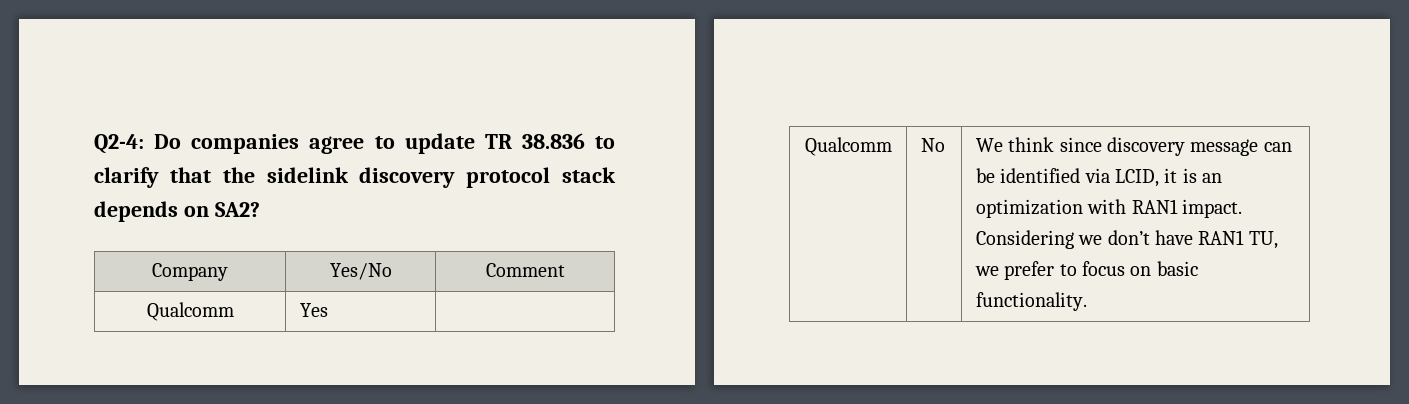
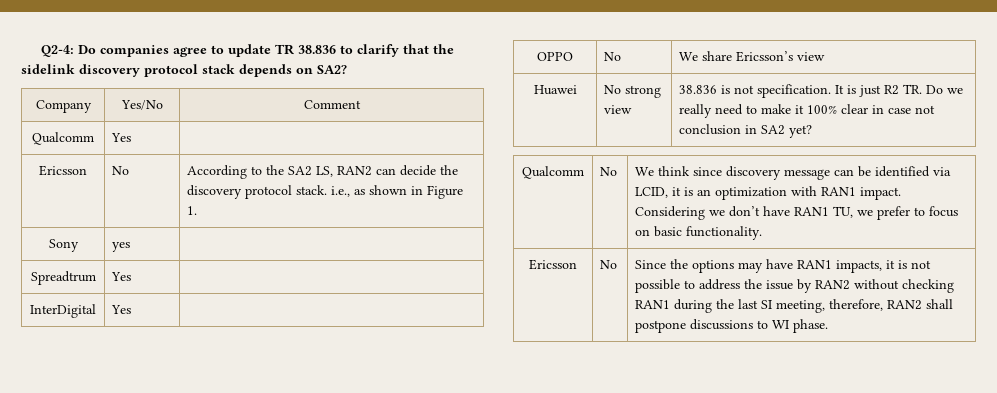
(328, 310) none -> [39,165,87,176] [112,166,130,175] [187,165,459,179] [187,185,464,199] [187,206,198,215] [48,239,79,252] [112,242,131,252] [30,271,96,285] [111,272,132,281] [30,304,96,318] [111,305,132,314] [537,52,573,61] [604,52,622,61] [679,51,826,62] [533,85,577,95] [604,85,662,98] [604,105,633,114] [679,84,964,98] [679,104,936,118] [679,124,813,138] // Ericsson | No | According to the SA2 LS, RAN2 can decide the discovery protocol stack. i.e., as shown in Figure 1. // Sony | yes | // Spreadtrum | Yes | // InterDigital | Yes | // OPPO | No | We share Ericsson’s view // Huawei | No strong view | 38.836 is not specification. It is just R2 TR. Do we really need to make it 100% clear in case not conclusion in SA2 yet?
(1087, 301) none -> [529,259,577,270] [600,260,618,269] [635,259,932,273] [635,279,955,293] [635,299,954,313] [635,319,829,333] // Ericsson | No | Since the options may have RAN1 impacts, it is not possible to address the issue by RAN2 without checking RAN1 during the last SI meeting, therefore, RAN2 shall postpone discussions to WI phase.

